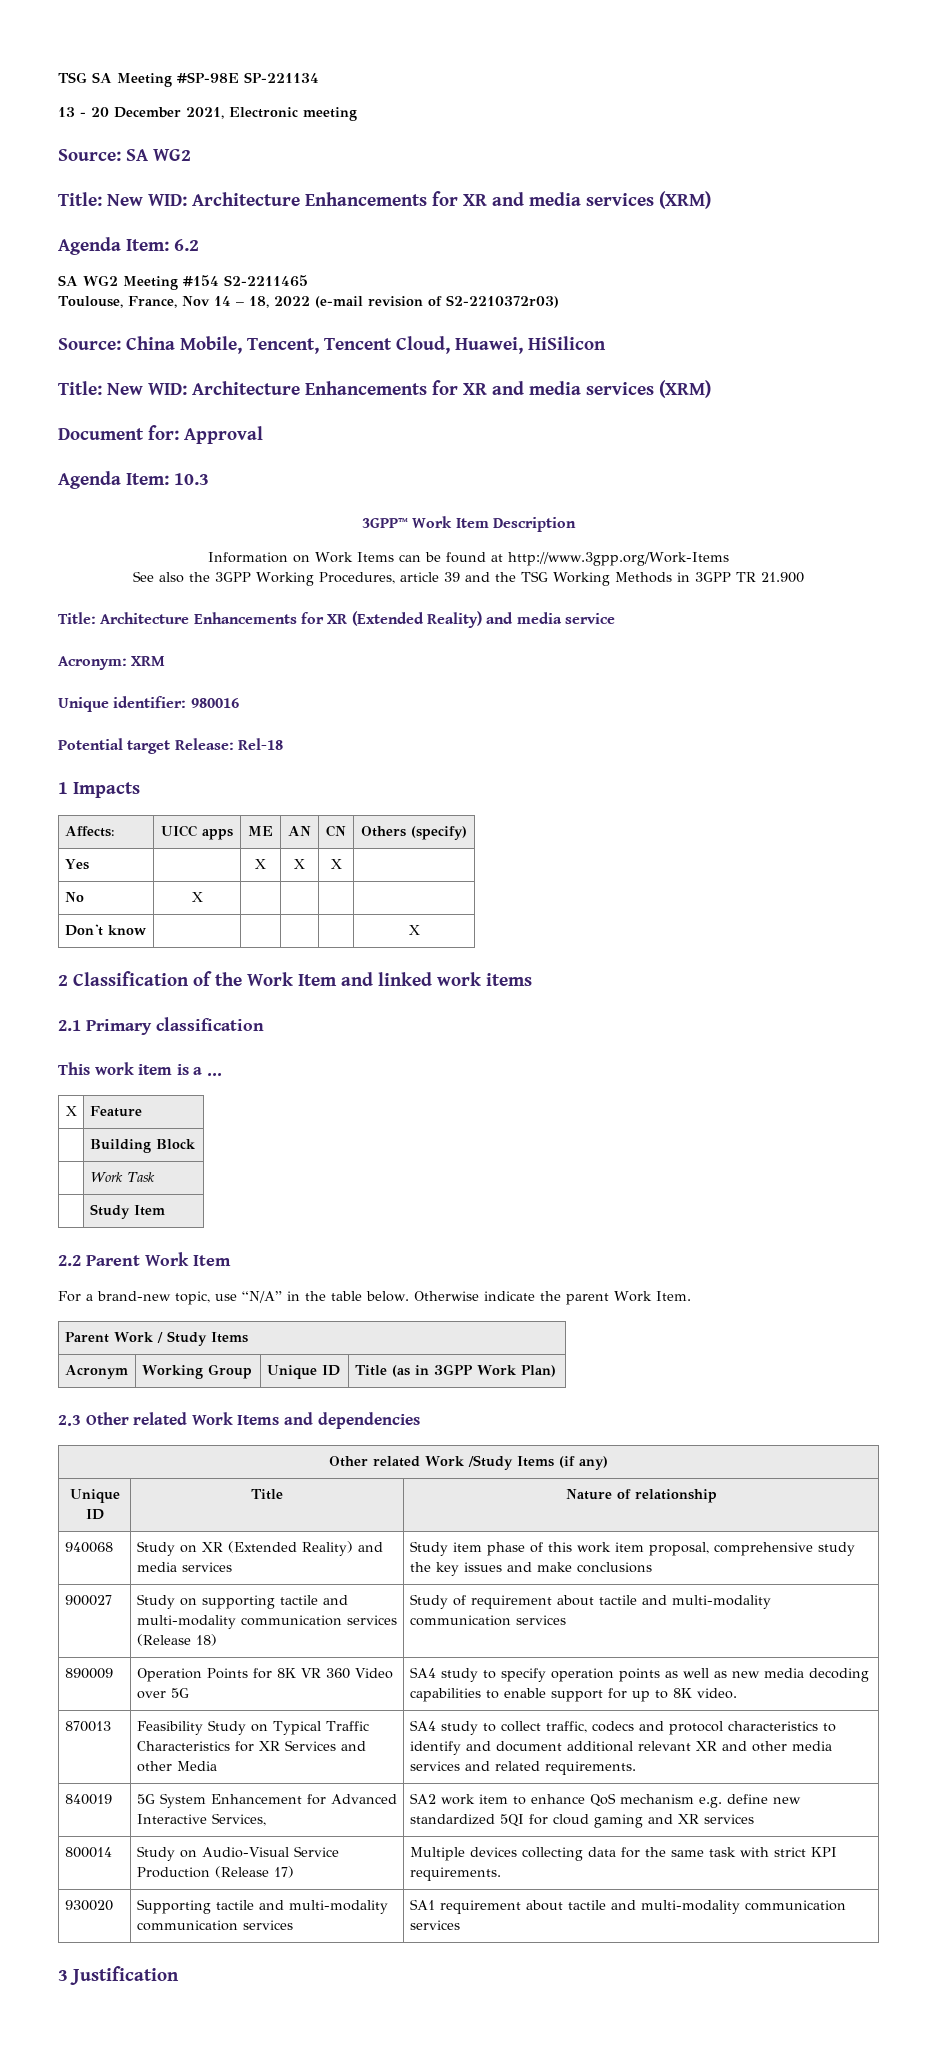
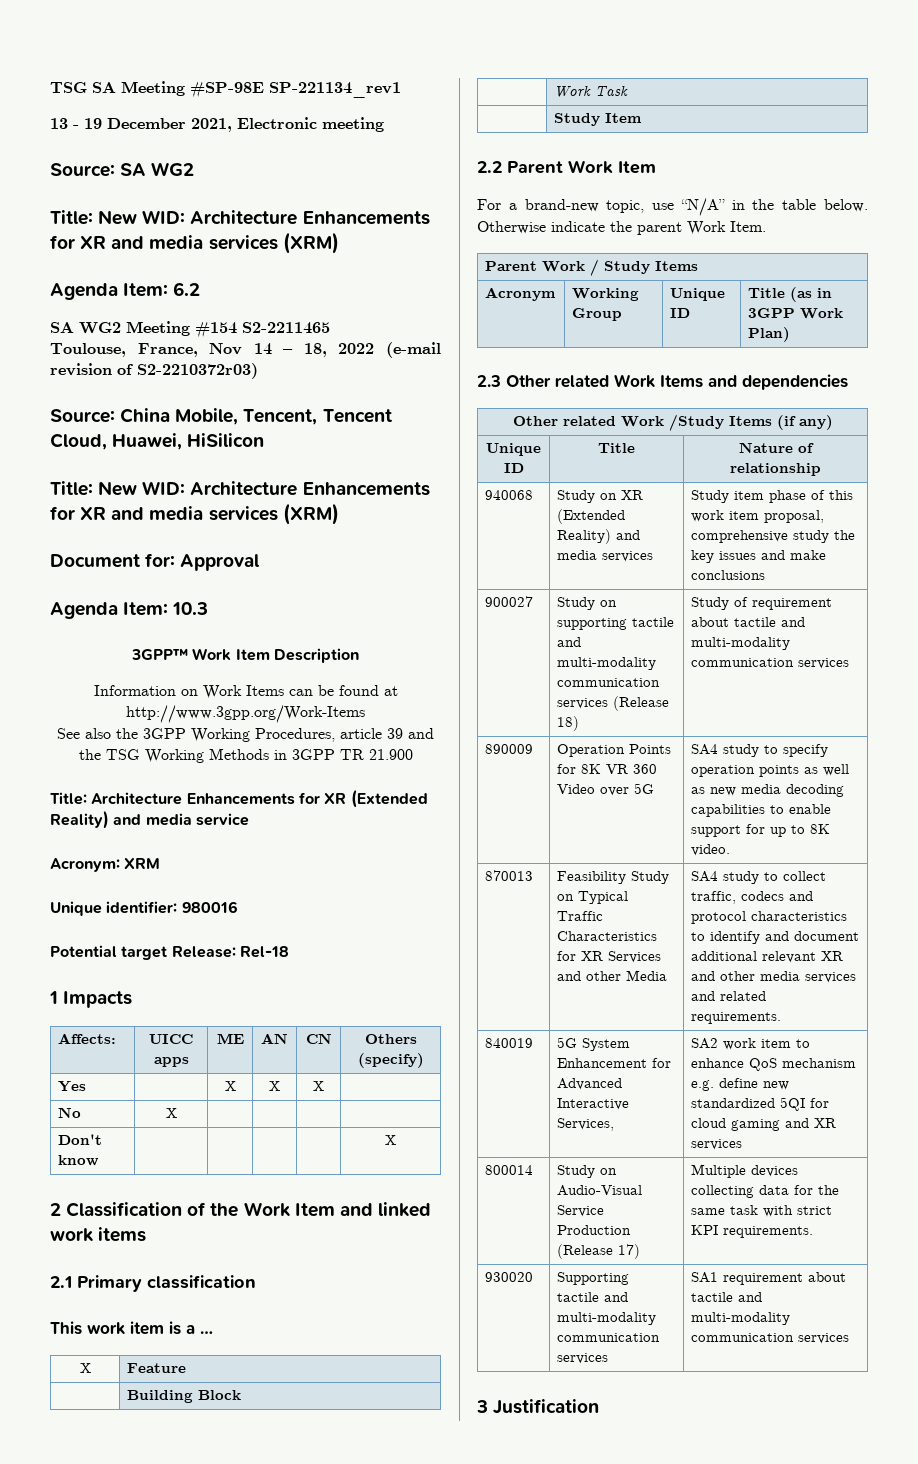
[244,72,319,83] SP-221134 -> [269,82,401,98] SP-221134_rev1
[91,107,109,117] 20 -> [84,118,102,129] 19

